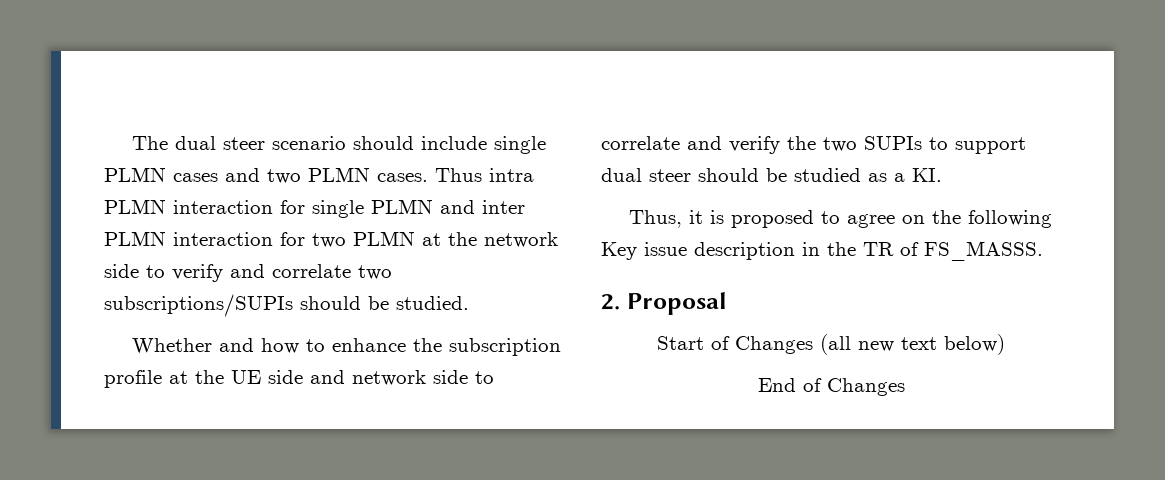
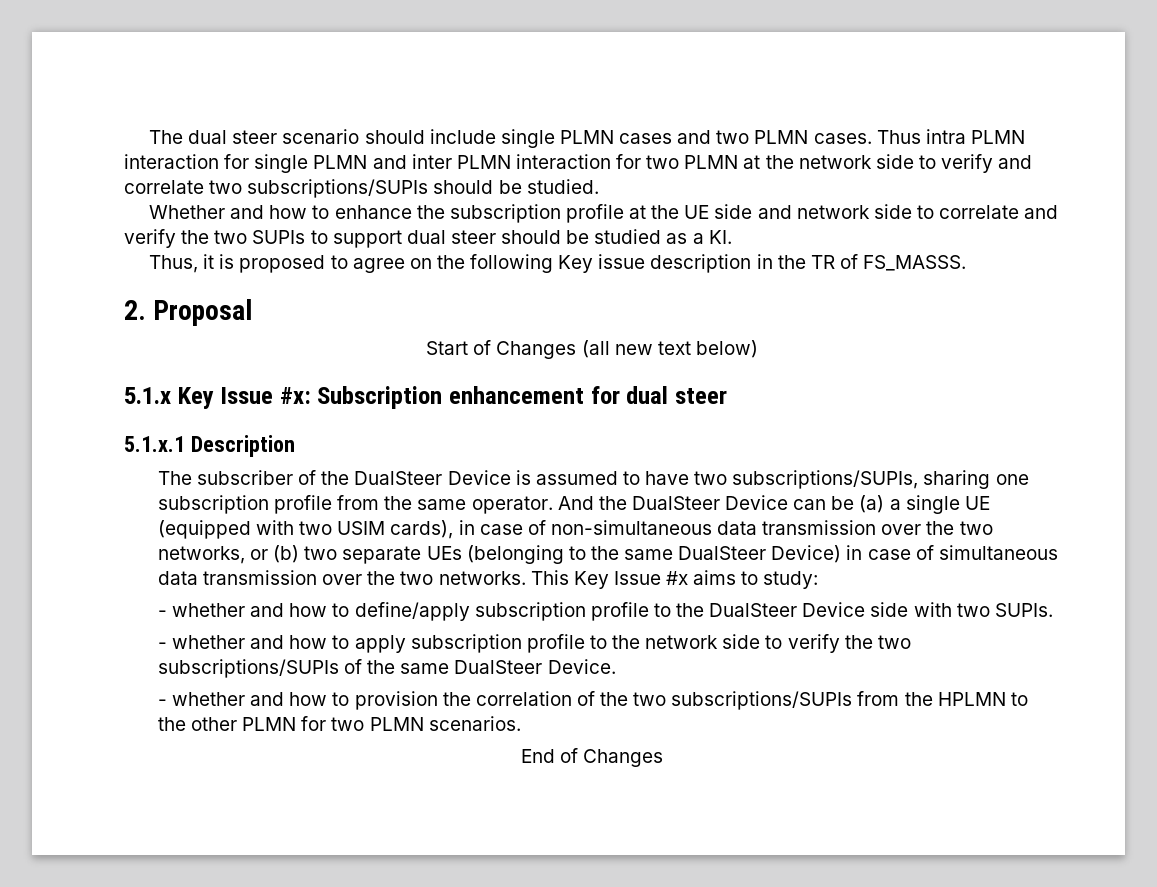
(1005, 344) none -> [124,386,727,409] [124,435,295,457] [157,470,1029,489] [157,495,990,514] [157,520,993,539] [157,545,1058,564] [157,570,819,589] [157,602,1053,621] [157,634,911,653] [157,659,616,678] [157,691,1028,710] [157,716,521,731] // 5.1.x Key Issue #x: Subscription enhancement for dual steer // 5.1.x.1 Description // The subscriber of the DualSteer Device is assumed to have two subscriptions/SUPIs, sharing one subscription profile from the same operator. And the DualSteer Device can be (a) a single UE (equipped with two USIM cards), in case of non-simultaneous data transmission over the two networks, or (b) two separate UEs (belonging to the same DualSteer Device) in case of simultaneous data transmission over the two networks. This Key Issue #x aims to study: // - whether and how to define/apply subscription profile to the DualSteer Device side with two SUPIs. // - whether and how to apply subscription profile to the network side to verify the two subscriptions/SUPIs of the same DualSteer Device. // - whether and how to provision the correlation of the two subscriptions/SUPIs from the HPLMN to the other PLMN for two PLMN scenarios.

